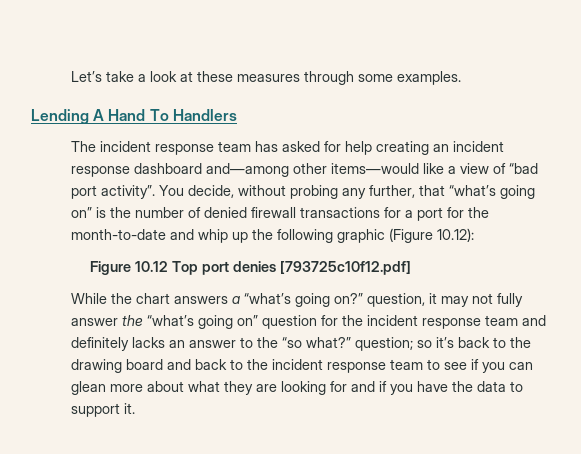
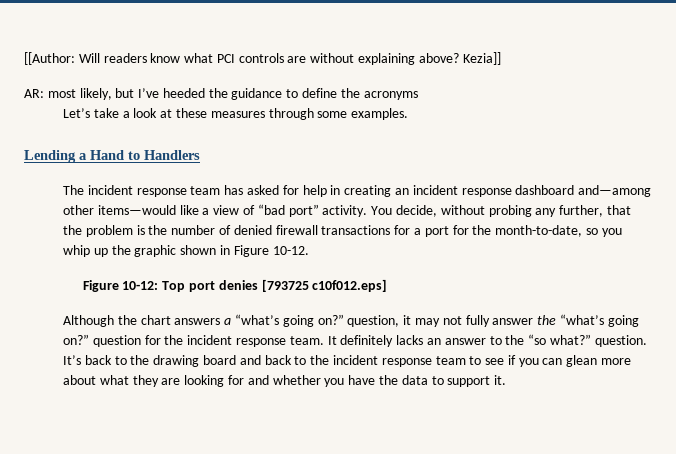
(70, 76) none -> [24,52,501,65] [24,88,418,100] [[Author: Will readers know what PCI controls are without explaining above? Kezia]] // AR: most likely, but I’ve heeded the guidance to define the acronyms //
[93,109,169,121] A Hand To -> [79,150,140,160] a Hand to
(372, 148) none -> [330,185,341,195] in
[70,185,155,199] port activity”. -> [288,204,368,217] port” activity.
[448,185,535,199] [70,207,92,218] “what’s going on” -> [63,225,133,237] the problem
[70,228,474,243] [90,261,169,275] month-to-date and whip up the following graphic (Figure 10.12): // Figure 10.12 -> [495,225,622,237] [63,245,309,257] [82,280,159,292] month-to-date, so you whip up the graphic shown in Figure 10-12. // Figure 10-12:
[280,261,412,275] [70,293,107,304] [793725c10f12.pdf] // While -> [261,279,388,292] [63,315,115,327] [793725 c10f012.eps] // Although
[236,315,258,326] on” -> [63,334,90,345] on?”
[484,315,546,326] team and -> [289,336,337,345] team. It
[354,337,454,351] question; so it’s -> [594,335,647,347] [63,355,82,365] question. It’s
[378,381,387,392] if -> [272,375,321,385] whether

